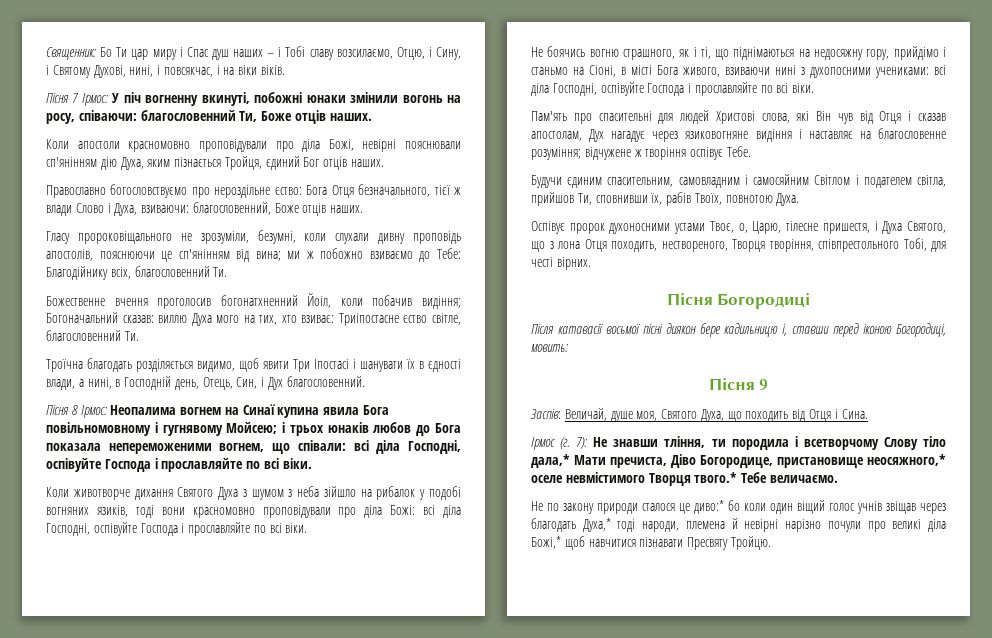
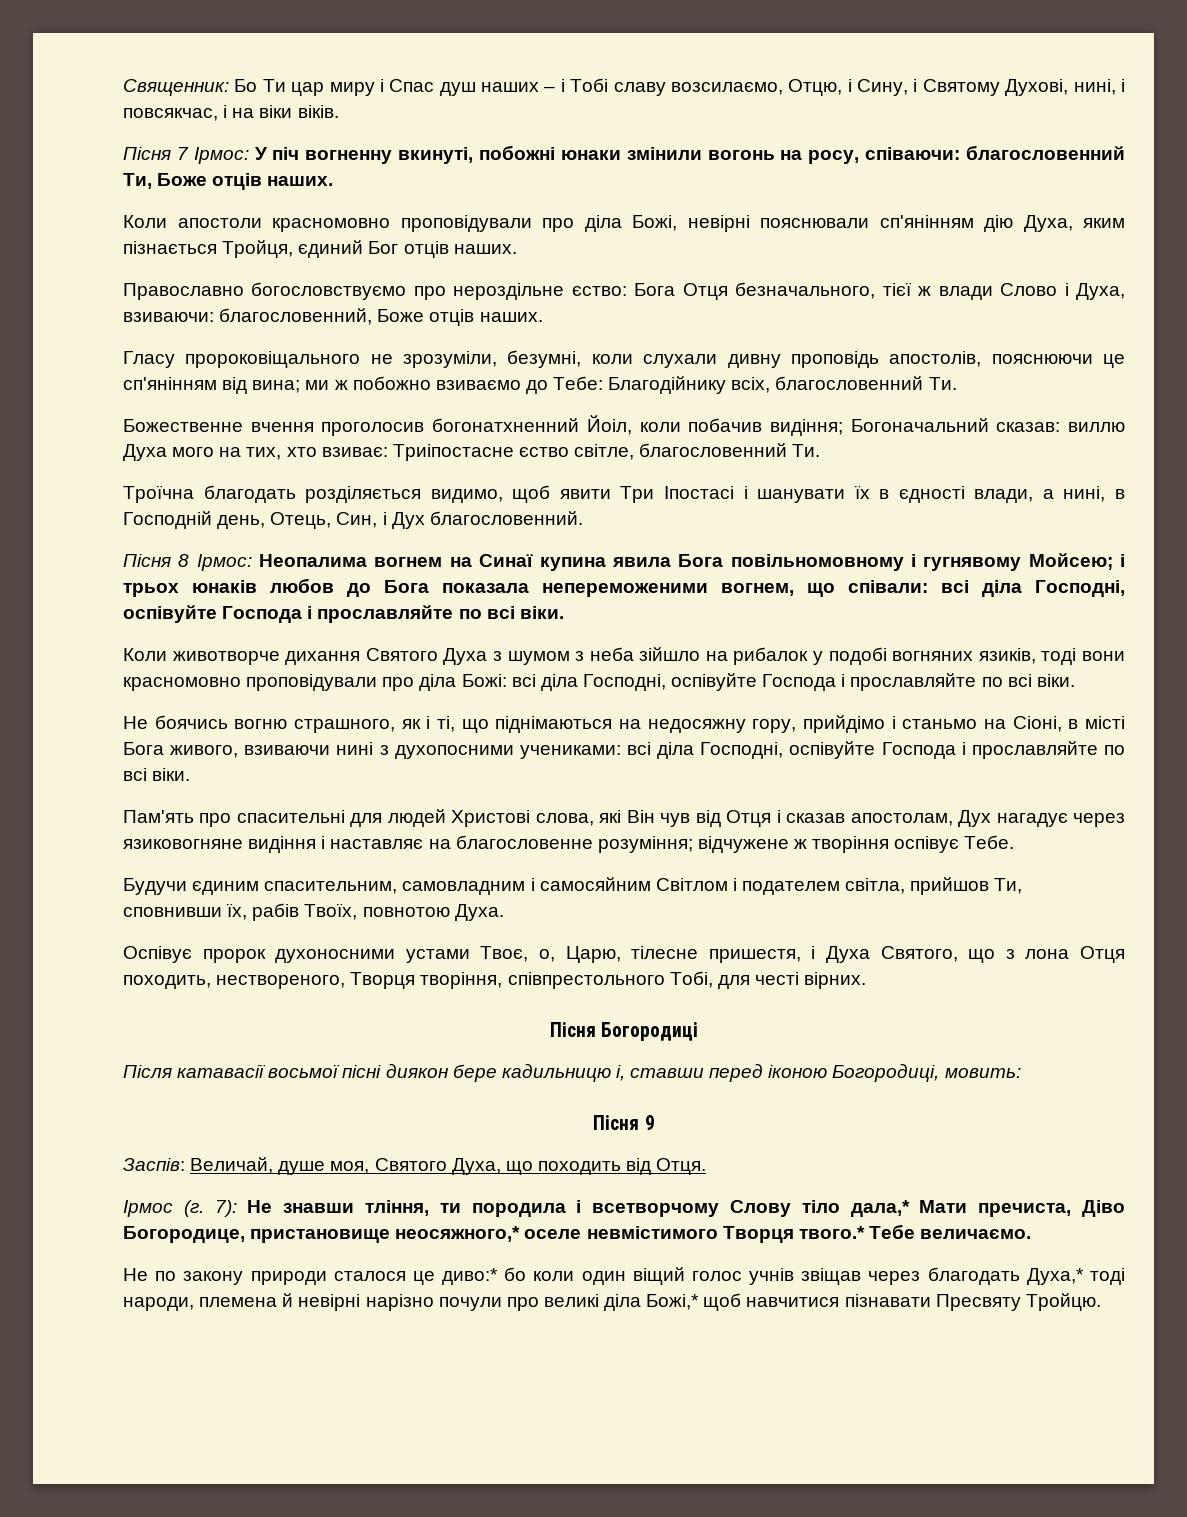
[809,409,868,422] Отця і Сина. -> [656,1158,707,1175] Отця.

